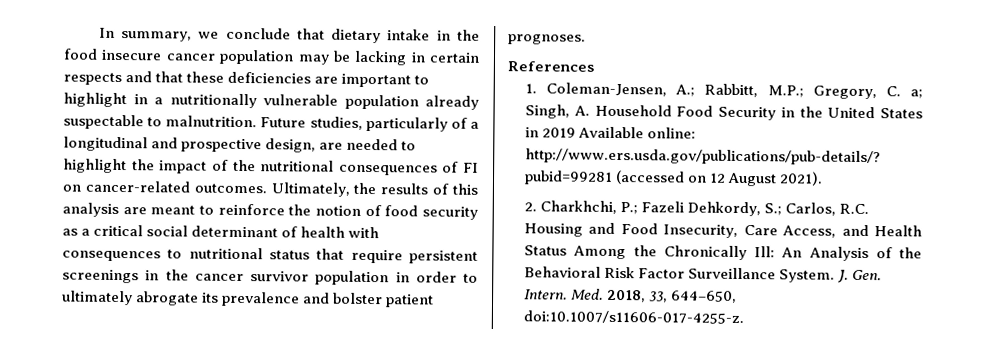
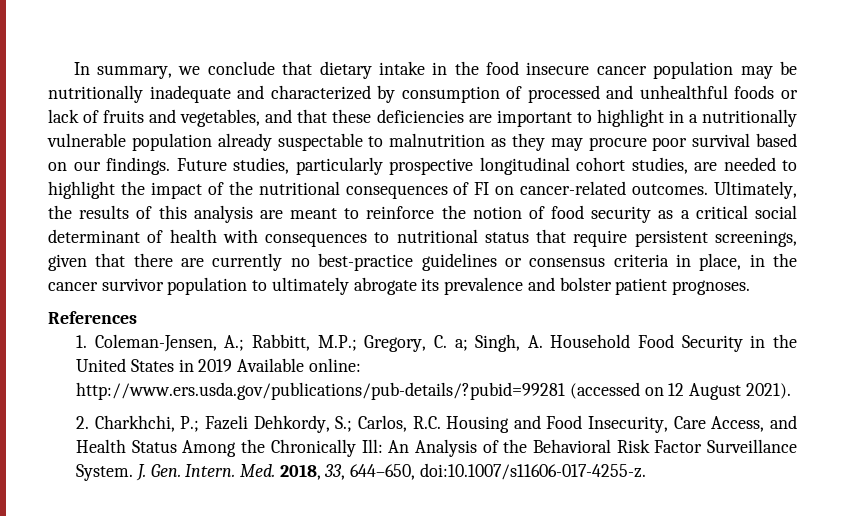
[354,50,480,66] [63,72,122,86] lacking in certain respects -> [48,85,798,103] [48,109,261,127] nutritionally inadequate and characterized by consumption of processed and unhealthful foods or lack of fruits and vegetables,
[165,115,480,132] [63,136,317,153] malnutrition. Future studies, particularly of a longitudinal and prospective design, -> [389,133,797,151] [48,157,688,175] malnutrition as they may procure poor survival based on our findings. Future studies, particularly prospective longitudinal cohort studies,
[62,269,139,284] screenings -> [714,230,797,247] [48,253,742,271] screenings, given that there are currently no best-practice guidelines or consensus criteria in place,
[395,271,457,283] in order -> (248, 286) none

